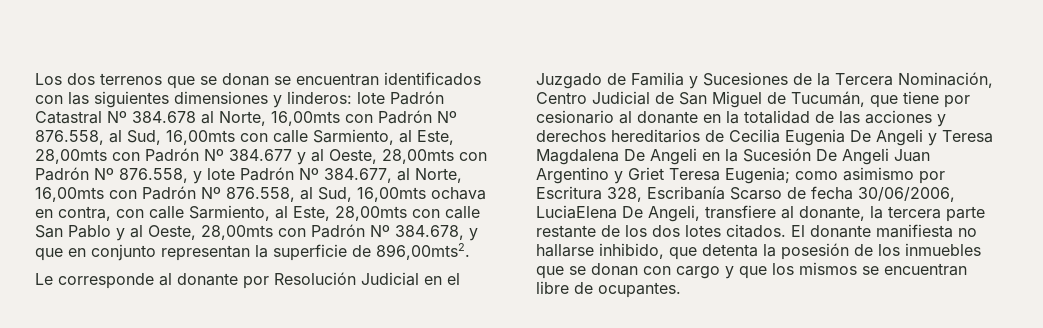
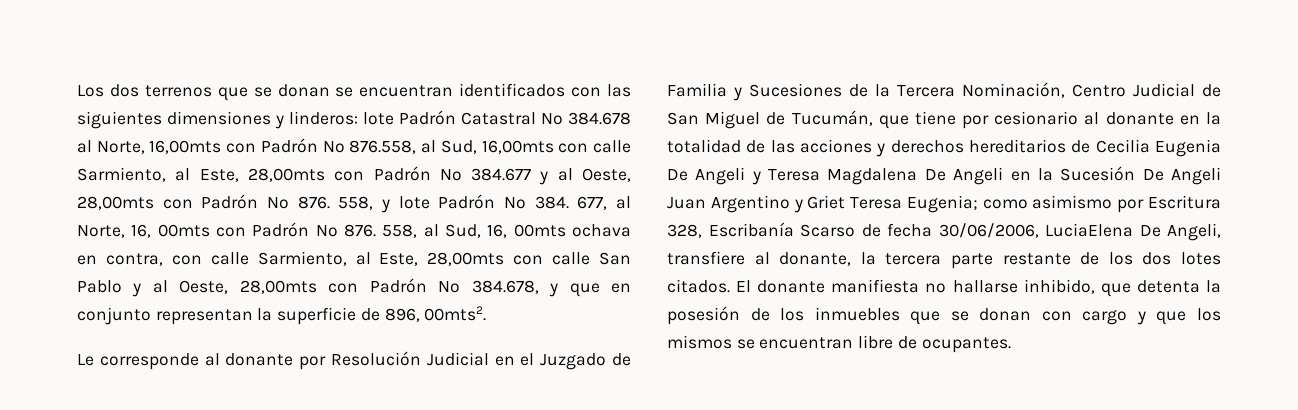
[119,168,188,183] 876.558, -> [297,196,374,210] 876. 558,
[324,168,462,183] [35,186,426,202] 384.677, al Norte, 16,00mts con Padrón Nº 876.558, al Sud, 16,00mts -> [534,196,632,210] [77,222,566,238] 384. 677, al Norte, 16, 00mts con Padrón Nº 876. 558, al Sud, 16, 00mts
[376,243,470,260] 896,00mts2. -> [384,306,487,322] 896, 00mts2.

